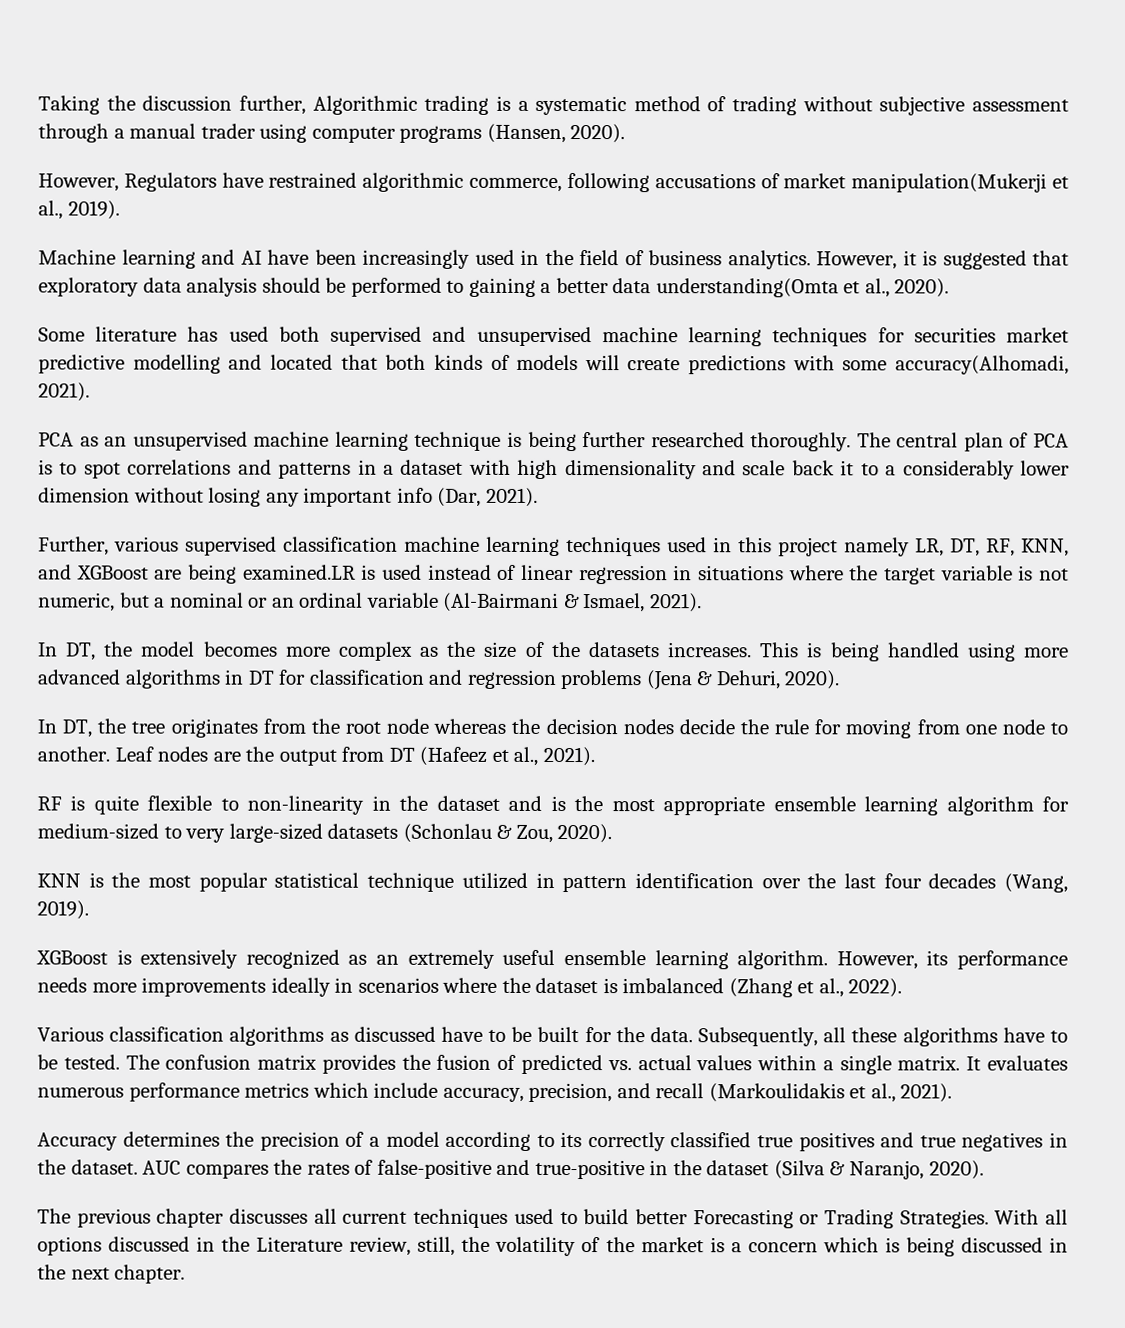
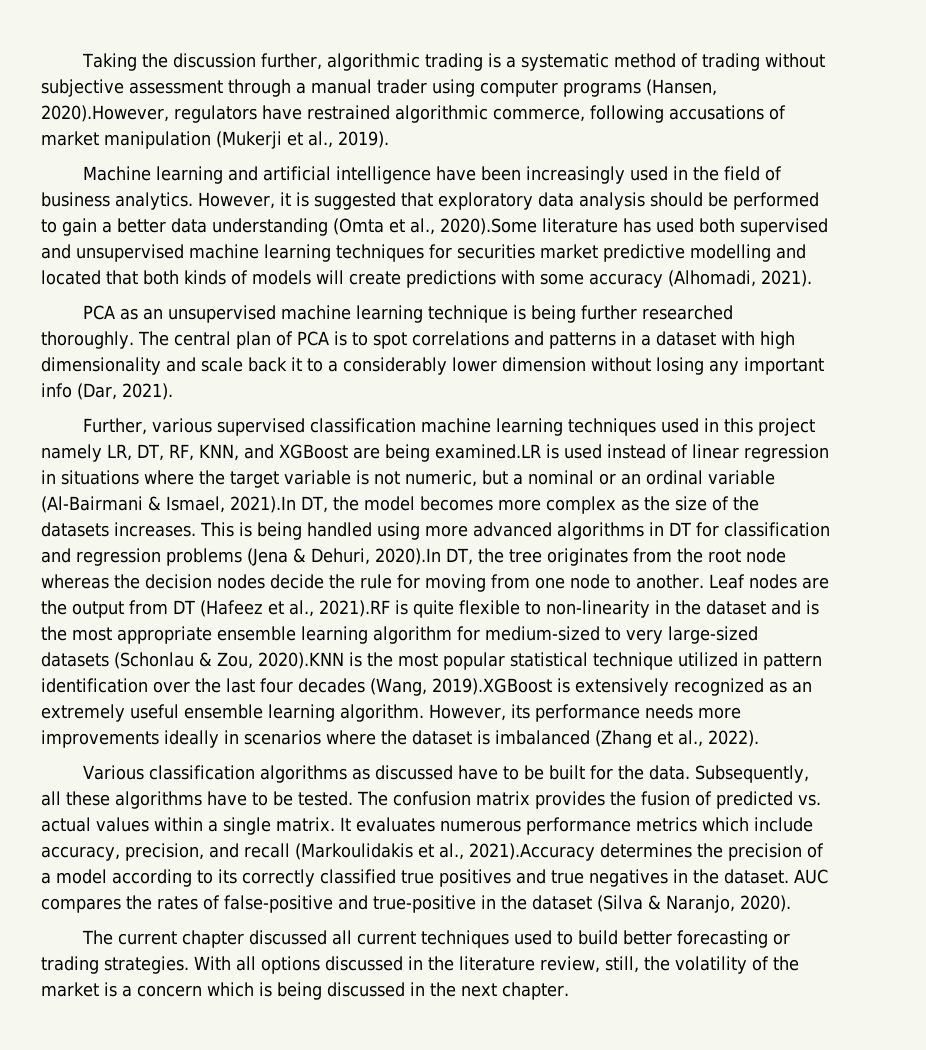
[312,95,418,115] Algorithmic -> [327,53,421,71] algorithmic
[570,124,626,144] [38,172,217,192] 2020). // However, Regulators -> [41,105,257,123] 2020).However, regulators
[851,173,1048,193] manipulation(Mukerji -> [104,131,282,149] manipulation (Mukerji
[240,250,262,265] AI -> [263,166,432,184] artificial intelligence
[468,277,536,297] gaining -> [62,218,97,236] gain
[655,278,950,298] [38,327,85,342] understanding(Omta et al., 2020). // Some -> [212,218,537,236] understanding (Omta et al., 2020).Some
[895,355,1069,375] accuracy(Alhomadi, -> [589,270,756,288] accuracy (Alhomadi,
[649,593,702,613] [38,642,58,657] 2021). // In -> [230,496,296,513] 2021).In
[784,670,840,690] [37,719,57,734] 2020). // In -> [375,548,441,565] 2020).In
[542,746,595,767] [37,796,62,811] 2021). // RF -> [319,600,390,617] 2021).RF
[557,823,613,844] [37,873,81,888] 2020). // KNN -> [258,652,344,669] 2020).KNN
[37,900,89,920] [36,950,108,965] 2019). // XGBoost -> [431,678,552,695] 2019).XGBoost
[900,1083,953,1103] [37,1132,118,1151] 2021). // Accuracy -> [469,843,595,861] 2021).Accuracy
[76,1208,309,1228] previous chapter discusses -> [118,930,328,948] current chapter discussed
[692,1209,989,1229] Forecasting or Trading Strategies. -> [677,930,791,948] [41,956,189,974] forecasting or trading strategies.
[256,1236,344,1252] Literature -> [459,956,535,971] literature

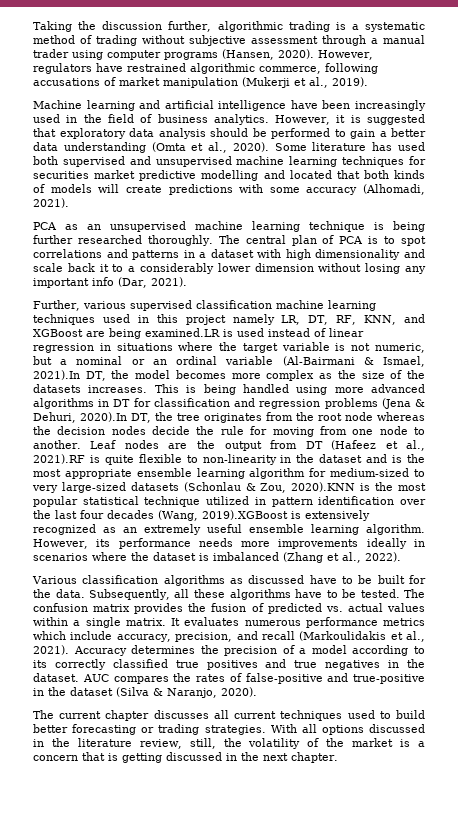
[41,105,169,122] 2020).However, -> [278,49,373,60] 2020). However,
[440,218,537,235] 2020).Some -> [232,142,307,152] 2020). Some
[469,843,595,861] 2021).Accuracy -> [33,645,127,656] 2021). Accuracy
[249,930,328,945] discussed -> [153,710,209,719] discusses
[207,982,322,1000] which is being -> [82,752,162,763] that is getting

